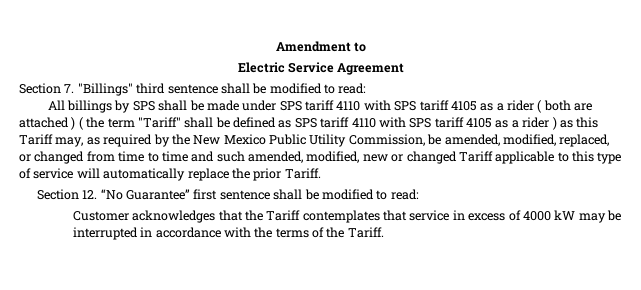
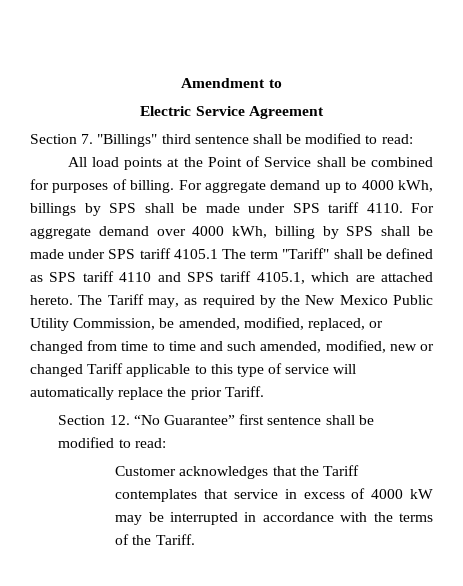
(65, 105) none -> [92,156,433,170] [30,179,433,193] load points at the Point of Service shall be combined for purposes of billing. For aggregate demand up to 4000 kWh,
[336,100,593,113] [19,117,105,130] 4110 with SPS tariff 4105 as a rider ( both are attached ) ( the -> [366,203,434,213] [30,226,433,239] [30,248,246,259] 4110. For aggregate demand over 4000 kWh, billing by SPS shall be made under SPS tariff 4105.1 The
[378,117,599,130] with SPS tariff 4105 as a rider ) as this -> [157,271,433,284] [30,295,103,305] and SPS tariff 4105.1, which are attached hereto. The

